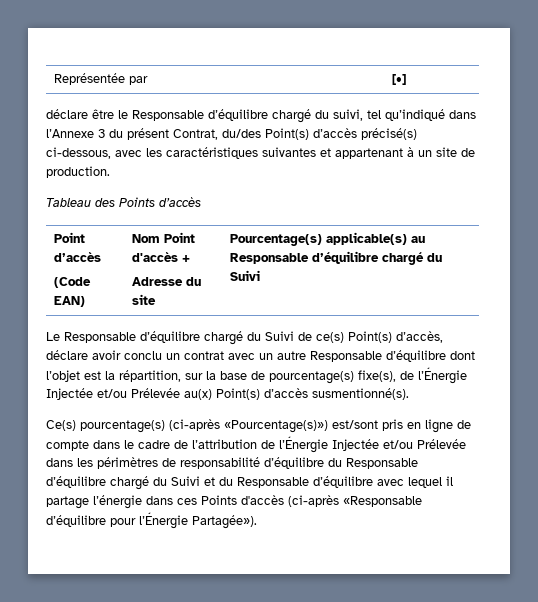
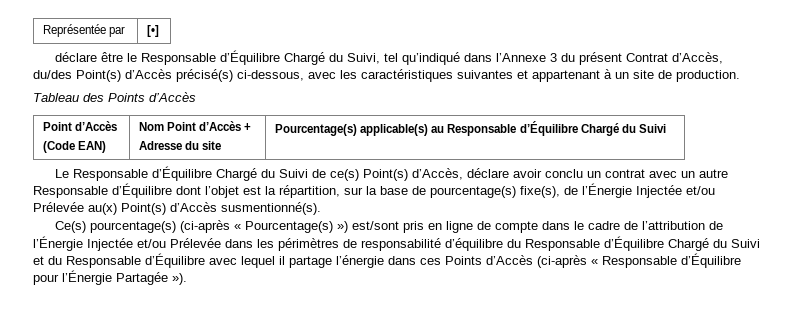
[208,109,363,123] d’équilibre chargé du suivi, -> [219,50,380,65] d’Équilibre Chargé du Suivi,
[173,129,218,140] Contrat, -> [625,52,723,64] Contrat d’Accès,
[313,128,357,138] d’accès -> [125,69,172,79] d’Accès
[159,197,201,207] [53,232,85,243] [53,252,101,262] d’accès // Point d’accès -> [149,92,196,102] [43,121,118,131] d’Accès // Point d’Accès
[131,252,178,262] d'accès -> [199,121,242,131] d’Accès
[311,251,424,265] d’équilibre chargé -> [519,121,619,136] d’Équilibre Chargé
[140,331,243,345] d’équilibre chargé -> [151,166,257,181] d’Équilibre Chargé
[396,331,443,343] d’accès, -> [411,168,463,180] d’Accès,
[386,350,446,362] d’équilibre -> [112,183,172,198] d’Équilibre
[264,388,308,398] d’accès -> [170,202,217,212] d’Accès
[224,420,328,433] «Pourcentage(s)») -> [233,221,348,233] « Pourcentage(s) »)
[46,476,149,490] d’équilibre chargé -> [604,236,709,251] d’Équilibre Chargé
[313,476,373,488] d’équilibre -> [145,253,205,268] d’Équilibre
[241,495,422,507] [46,512,257,529] d'accès (ci-après «Responsable d’équilibre pour l’Énergie Partagée»). -> [486,253,741,268] [33,270,187,285] d’Accès (ci-après « Responsable d’Équilibre pour l’Énergie Partagée »).

